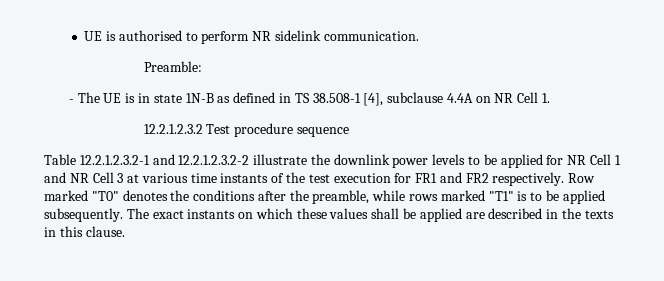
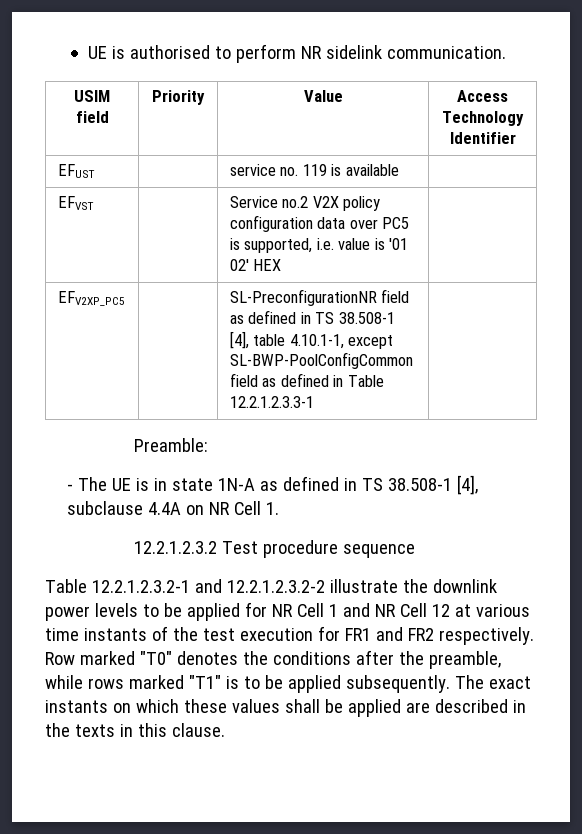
(419, 36) none -> [74,90,110,102] [75,111,109,123] [152,90,205,105] [303,90,343,102] [457,90,508,102] [442,111,524,126] [449,132,516,144] [57,164,95,178] [229,164,399,176] [57,196,94,210] [229,196,381,211] [229,215,410,232] [229,238,409,253] [229,259,282,271] [57,291,125,306] [229,289,410,306] [229,310,395,324] [229,331,394,349] [229,352,413,369] [229,373,384,387] [229,396,314,408] // USIM field | Priority | Value | Access Technology Identifier // EFUST | | service no. 119 is available | // EFVST | | Service no.2 V2X policy configuration data over PC5 is supported, i.e. value is '01 02' HEX | // EFV2XP_PC5 | | SL-PreconfigurationNR field as defined in TS 38.508-1 [4], table 4.10.1-1, except SL-BWP-PoolConfigCommon field as defined in Table 12.2.1.2.3.3-1 |
[185,93,214,103] 1N-B -> [218,478,256,491] 1N-A
[117,173,124,183] 3 -> [431,604,450,617] 12

